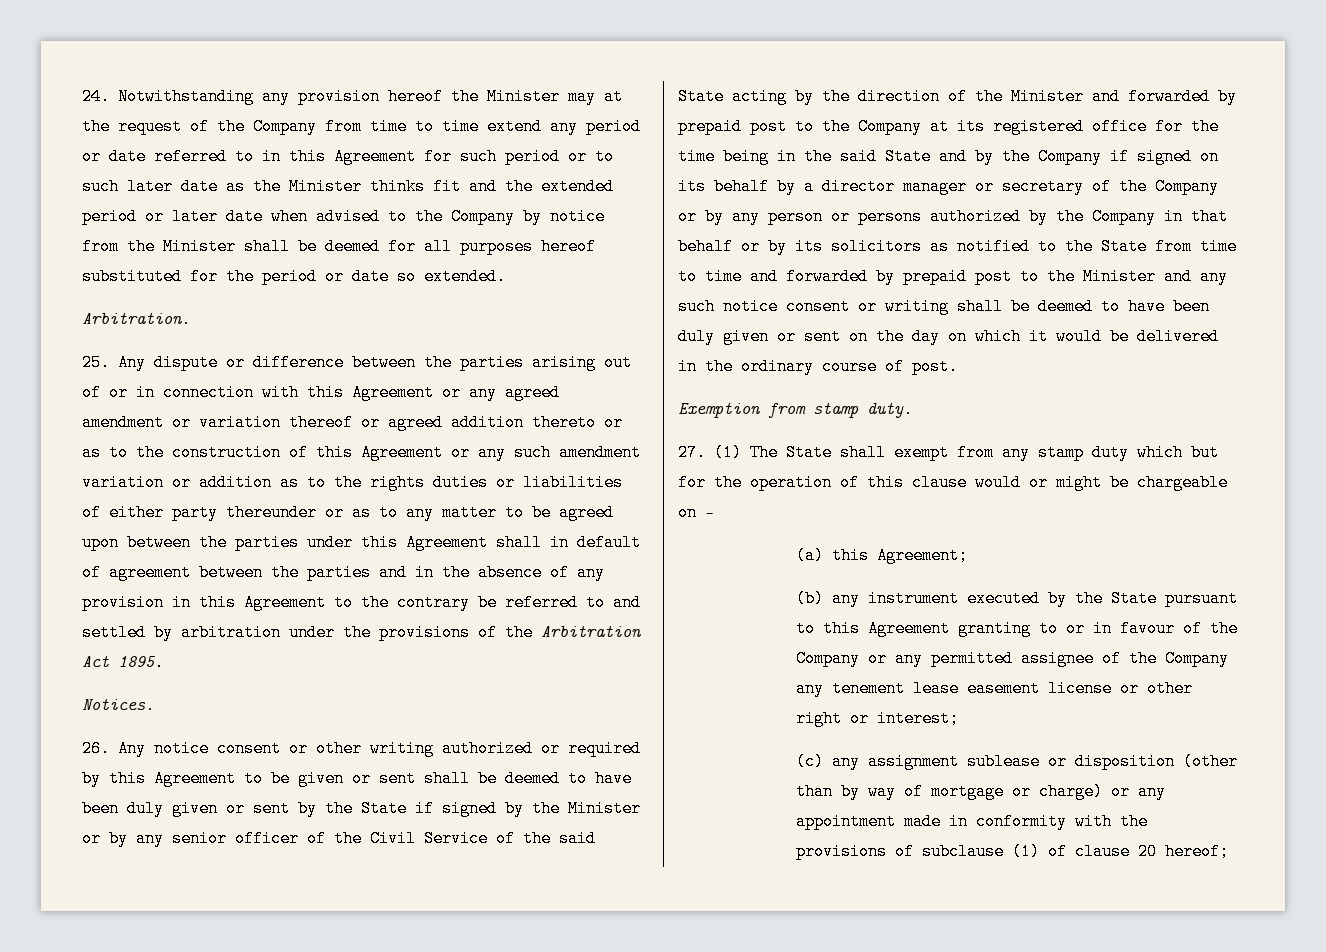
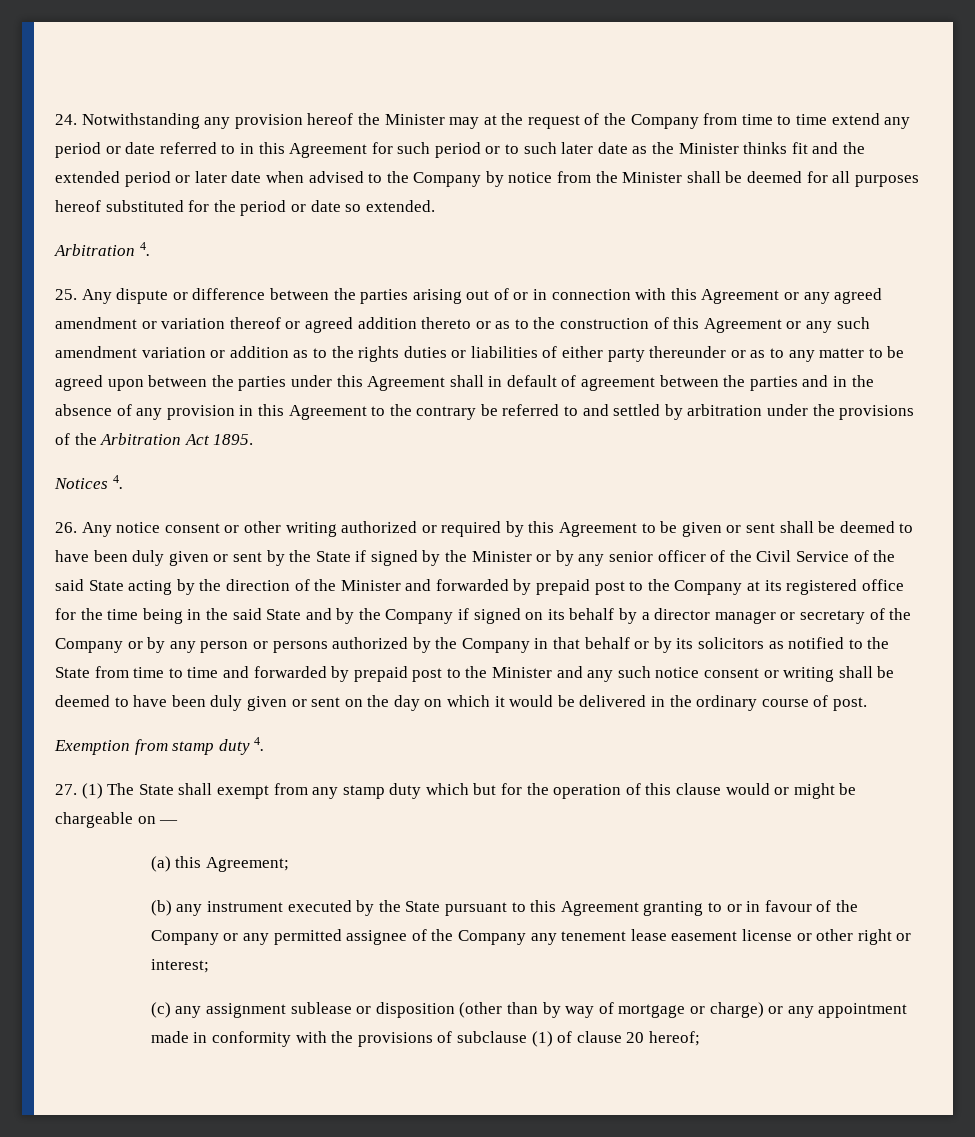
[82,312,190,324] Arbitration. -> [54,242,150,256] Arbitration 4.
[82,698,154,710] Notices. -> [54,475,123,489] Notices 4.
[867,402,912,418] duty. -> [218,737,265,755] duty 4.

